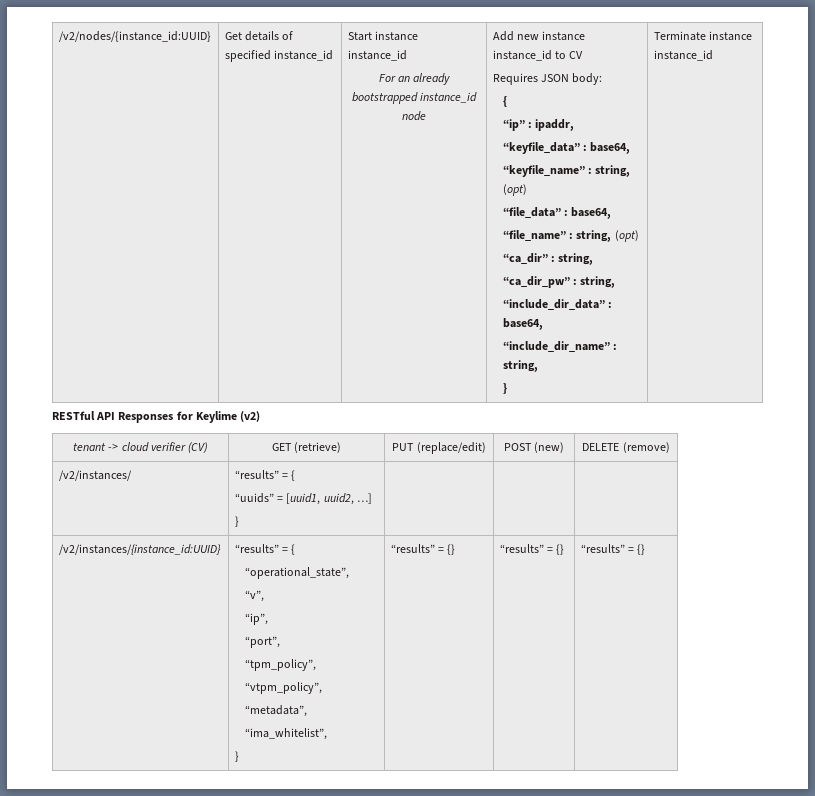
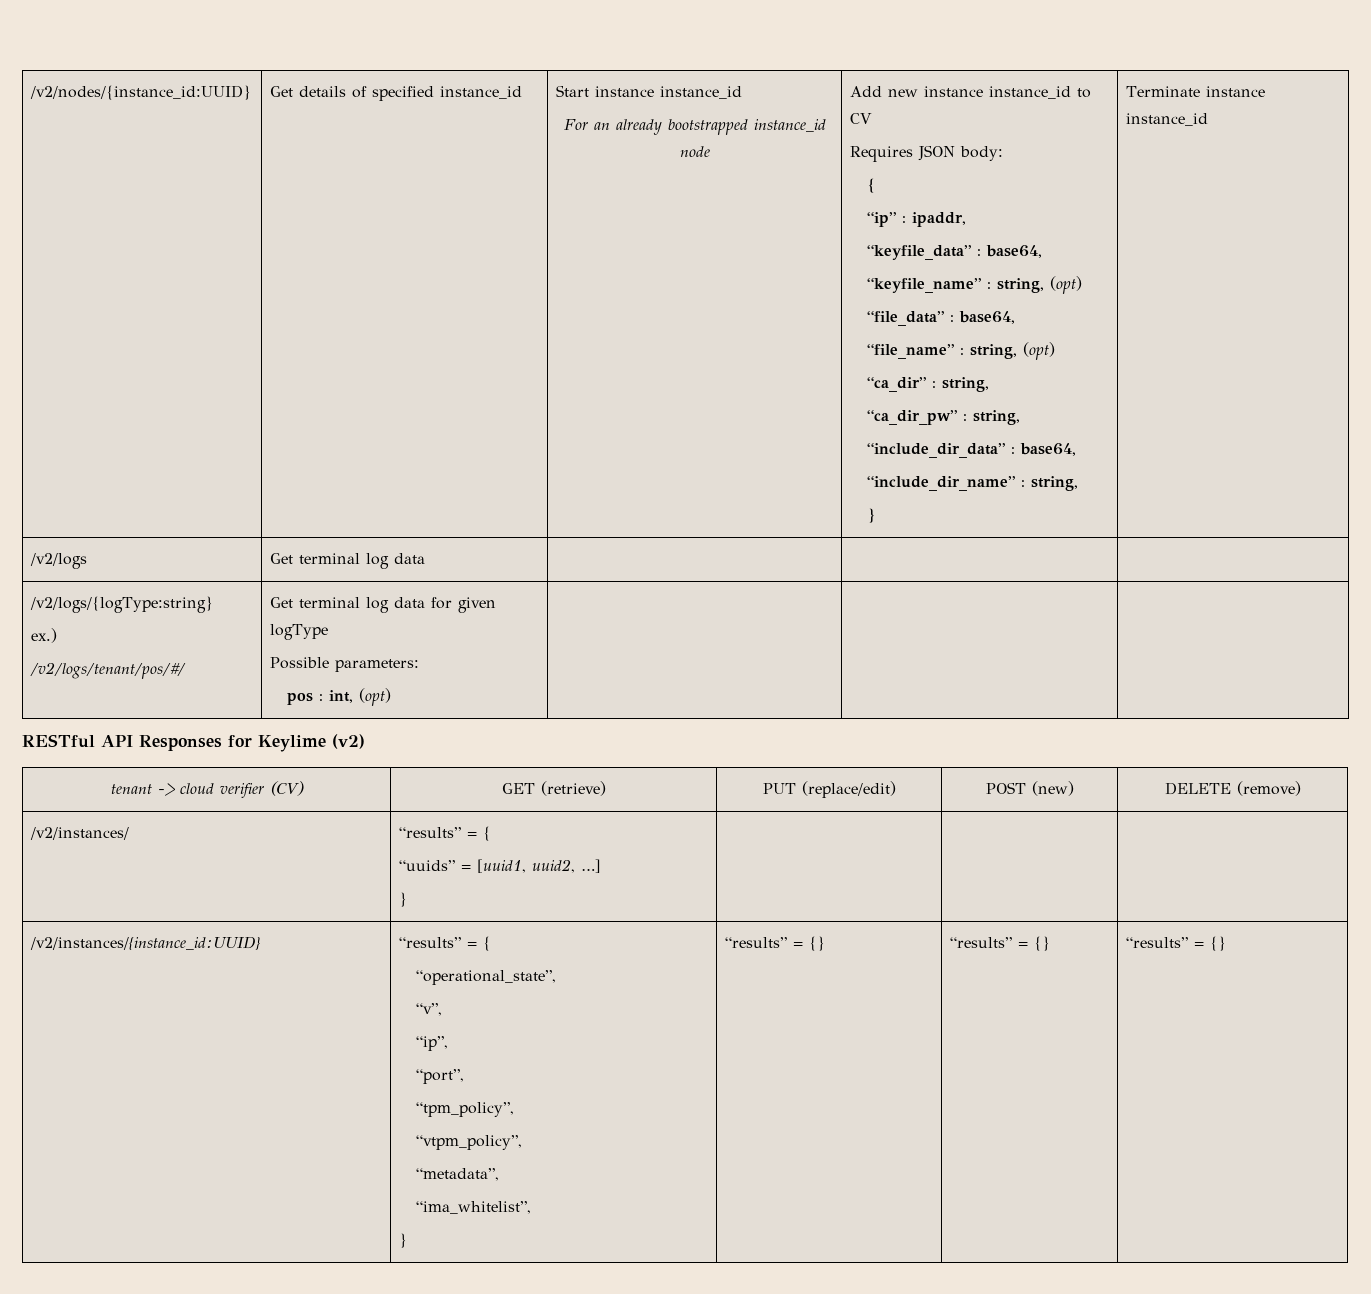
(713, 55) none -> [30,553,88,569] [270,553,426,569] [30,596,214,613] [31,628,58,643] [30,662,187,679] [270,597,497,613] [270,624,329,640] [270,657,420,672] [286,688,391,706] // /v2/logs | Get terminal log data | | | // /v2/logs/{logType:string} // ex.) // /v2/logs/tenant/pos/#/ | Get terminal log data for given logType // Possible parameters: // pos : int, (opt) | | |

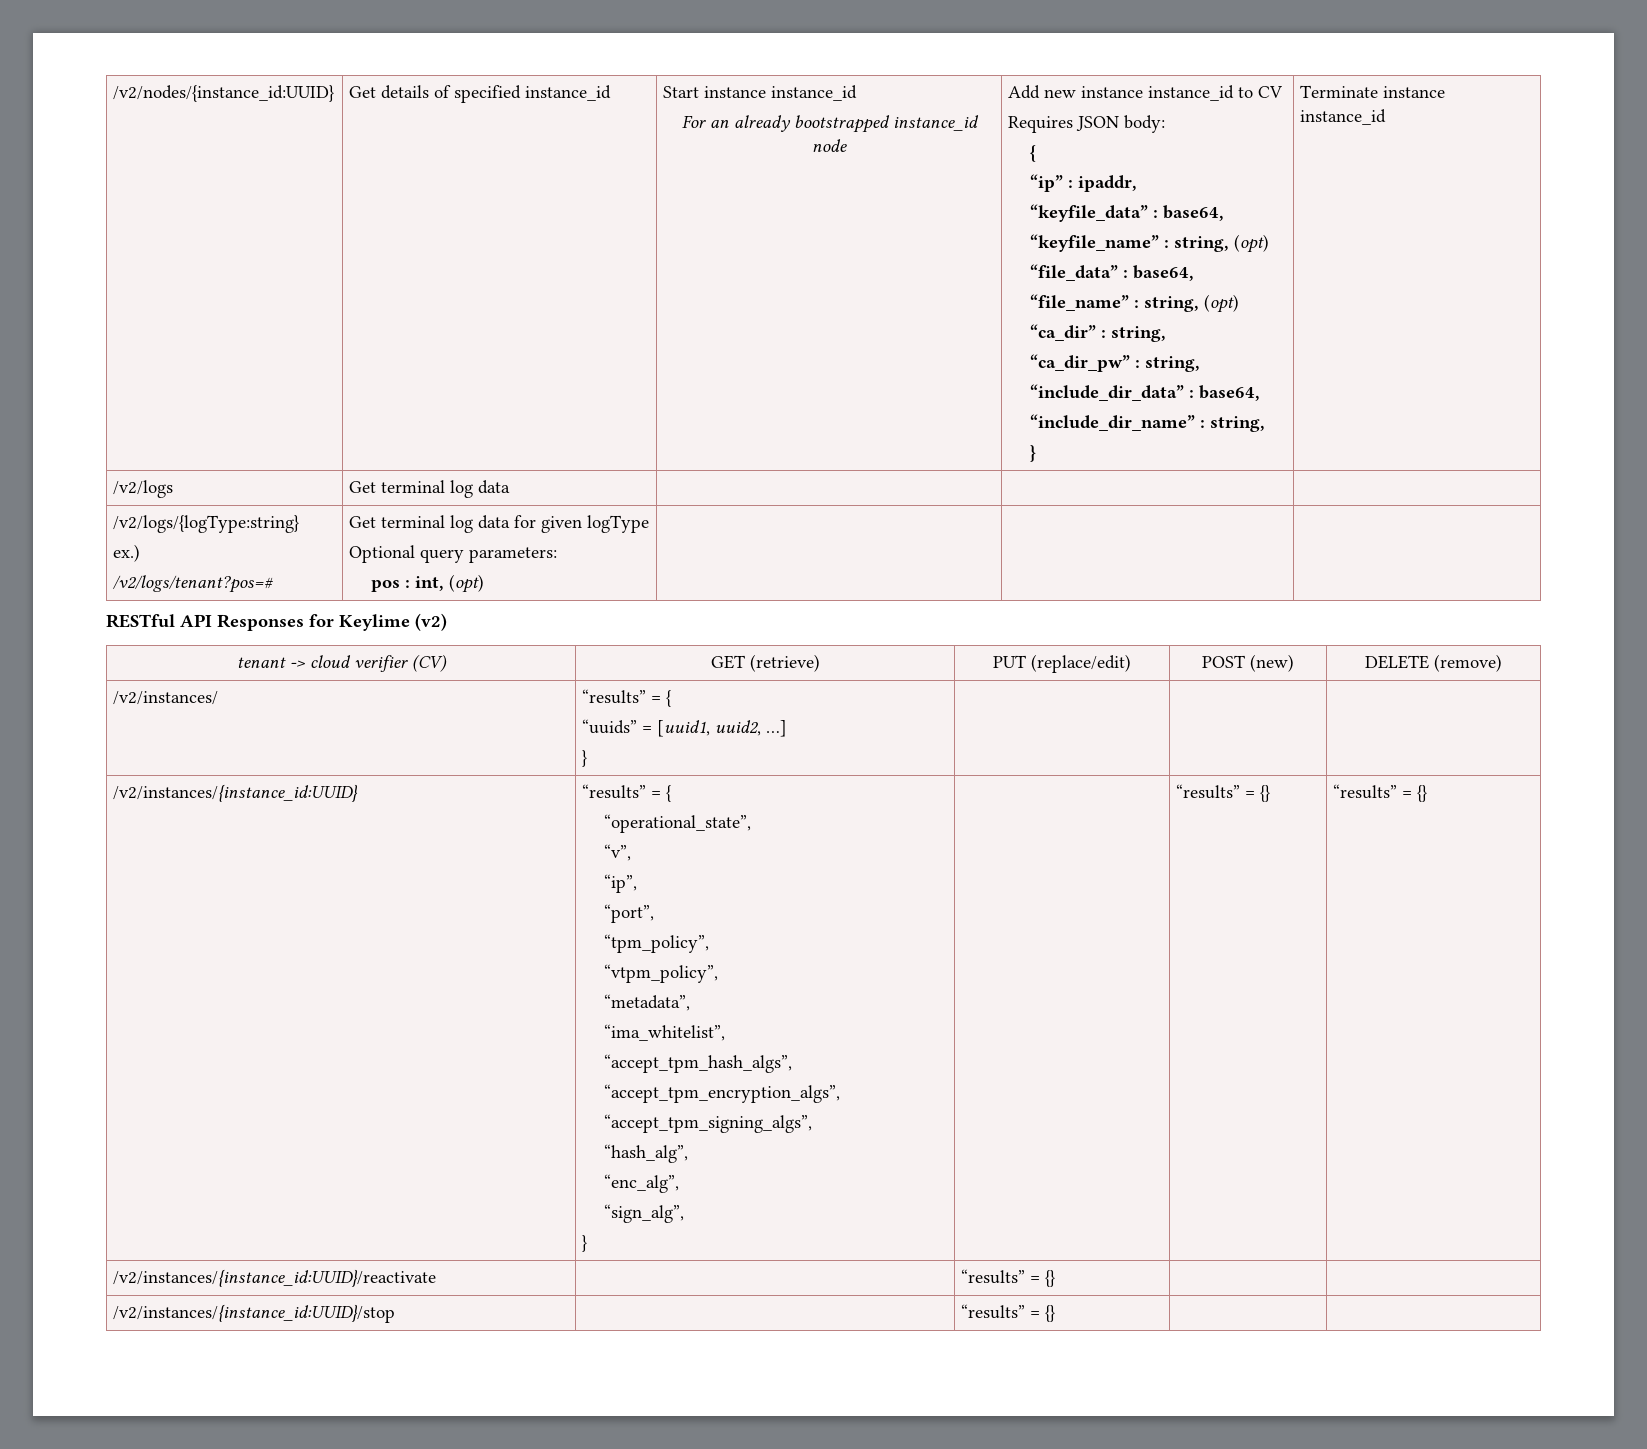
[30,662,187,679] /v2/logs/tenant/pos/#/ -> [113,575,274,593] /v2/logs/tenant?pos=#
[270,657,330,669] Possible -> [349,545,465,563] Optional query
[399,1233,408,1248] [725,936,826,951] [950,936,1051,951] [1126,936,1227,951] // } | “results” = {} | “results” = {} | “results” = {} -> [604,1054,793,1073] [604,1084,841,1103] [604,1114,813,1133] [604,1144,689,1163] [604,1174,680,1193] [604,1204,685,1223] [582,1235,588,1252] [1176,784,1271,802] [1333,784,1428,802] [113,1269,437,1288] [961,1269,1056,1287] [113,1304,396,1323] [961,1304,1056,1322] // “accept_tpm_hash_algs”, // “accept_tpm_encryption_algs”, // “accept_tpm_signing_algs”, // “hash_alg”, // “enc_alg”, // “sign_alg”, // } | | “results” = {} | “results” = {} // /v2/instances/{instance_id:UUID}/reactivate | | “results” = {} | | // /v2/instances/{instance_id:UUID}/stop | | “results” = {} | |

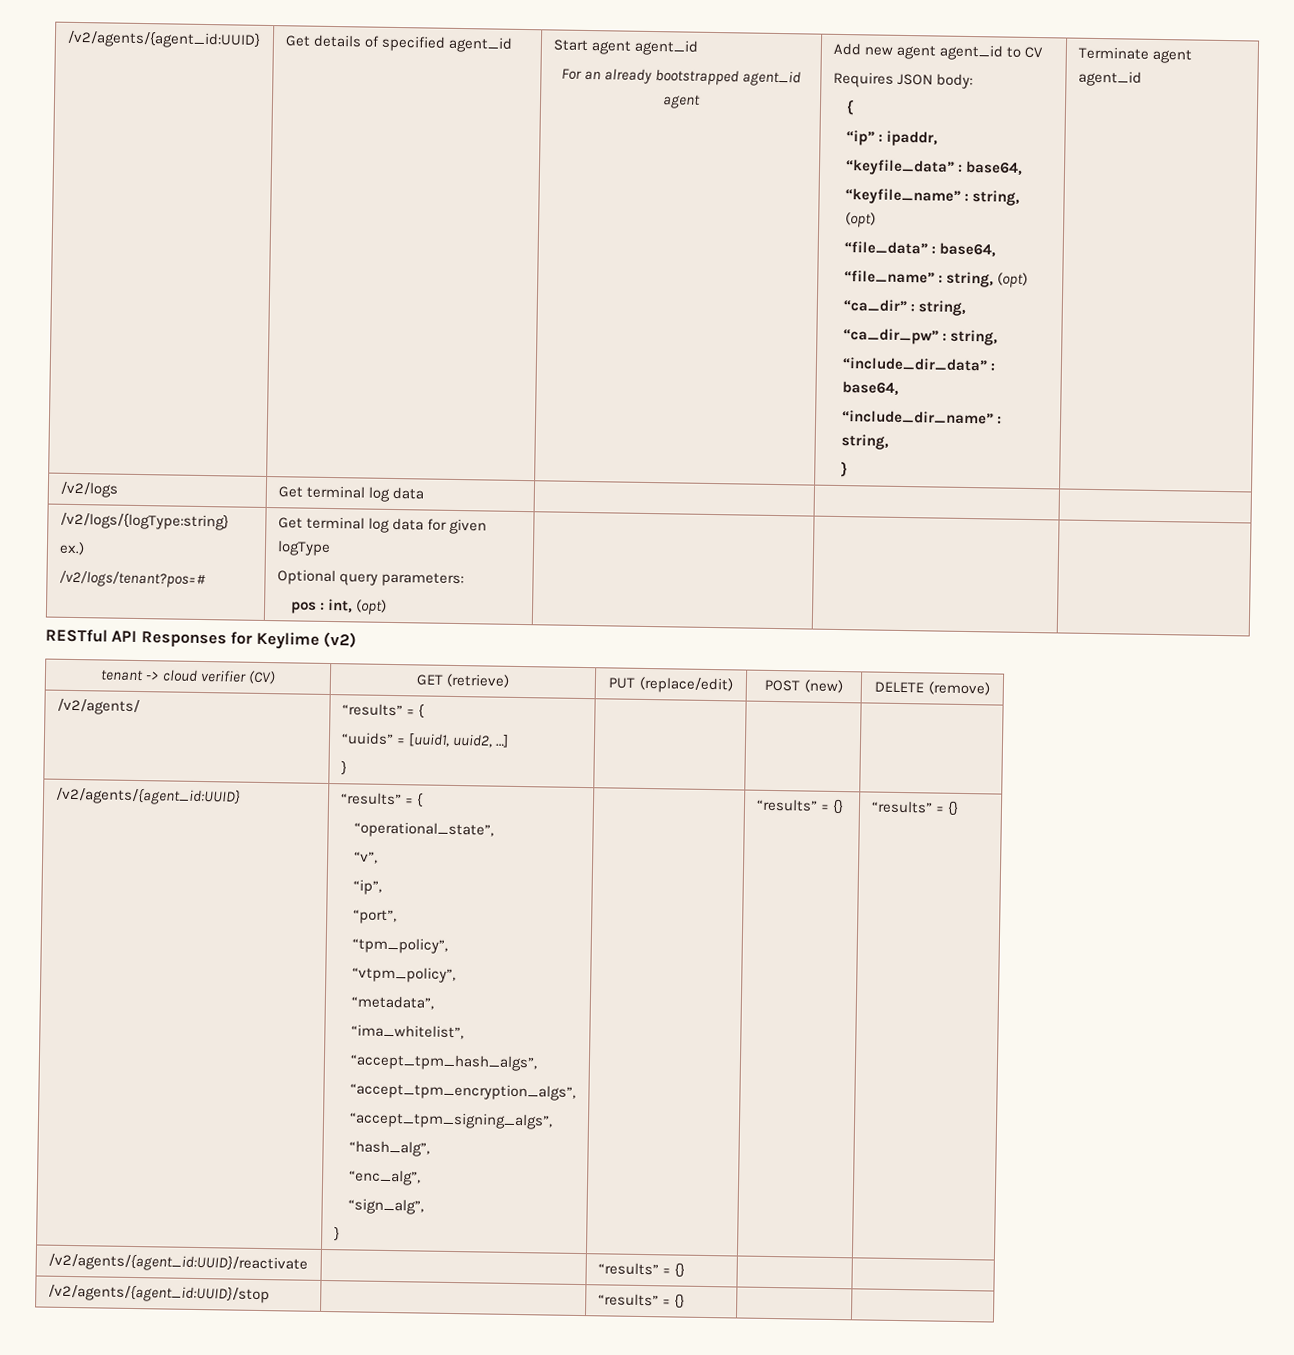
[113,85,335,102] /v2/nodes/{instance_id:UUID} -> [66,29,261,49] /v2/agents/{agent_id:UUID}
[525,85,612,101] instance_id -> [447,36,513,53] agent_id
[704,85,858,101] instance instance_id -> [590,39,699,56] agent agent_id
[892,115,979,131] [812,139,847,152] instance_id node -> [742,70,802,87] [661,94,701,109] agent_id agent
[1081,85,1235,101] instance instance_id -> [895,44,1003,61] agent agent_id
[1383,86,1446,98] [1300,109,1387,125] instance instance_id -> [1151,48,1192,64] [1077,70,1142,87] agent agent_id
[113,691,219,705] /v2/instances/ -> [56,698,140,716] /v2/agents/
[113,784,359,803] /v2/instances/{instance_id:UUID} -> [54,786,241,806] /v2/agents/{agent_id:UUID}
[113,1269,437,1288] /v2/instances/{instance_id:UUID}/reactivate -> [47,1252,308,1273] /v2/agents/{agent_id:UUID}/reactivate
[113,1304,396,1323] /v2/instances/{instance_id:UUID}/stop -> [47,1283,270,1304] /v2/agents/{agent_id:UUID}/stop

